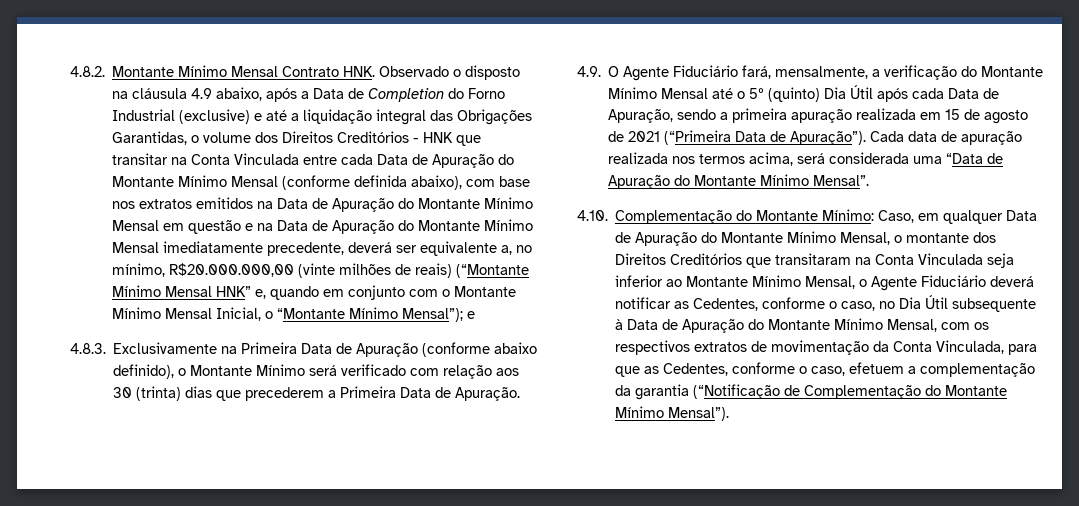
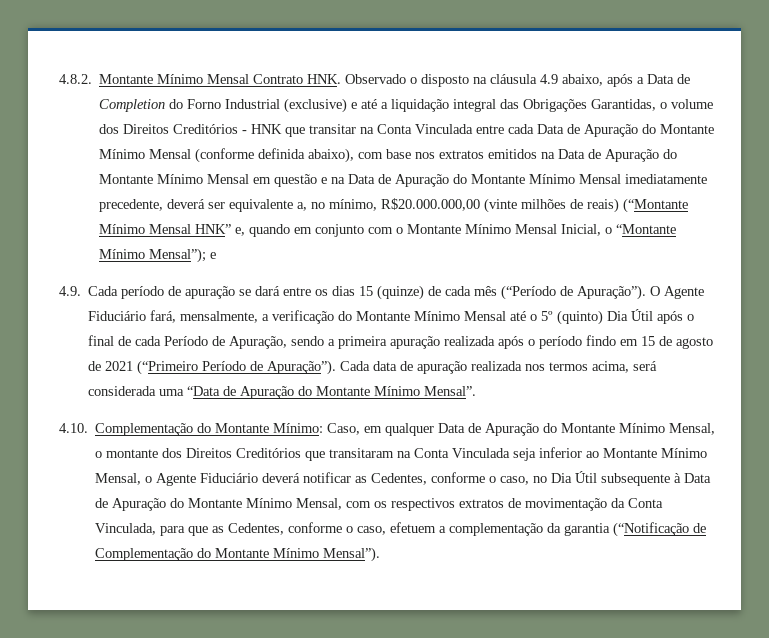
[70,342,538,357] [113,364,520,379] [113,386,521,401] [577,66,601,77] 4.8.3. Exclusivamente na Primeira Data de Apuração (conforme abaixo definido), o Montante Mínimo será verificado com relação aos 30 (trinta) dias que precederem a Primeira Data de Apuração. // 4.9. -> [59,285,647,300] 4.9. Cada período de apuração se dará entre os dias 15 (quinze) de cada mês (“Período de Apuração”).
[912,88,980,99] cada Data -> [687,314,695,321] [88,335,209,346] o final de cada Período
(917, 114) none -> [498,335,617,349] após o período findo
[664,130,767,145] (“Primeira Data -> [137,360,247,375] (“Primeiro Período

